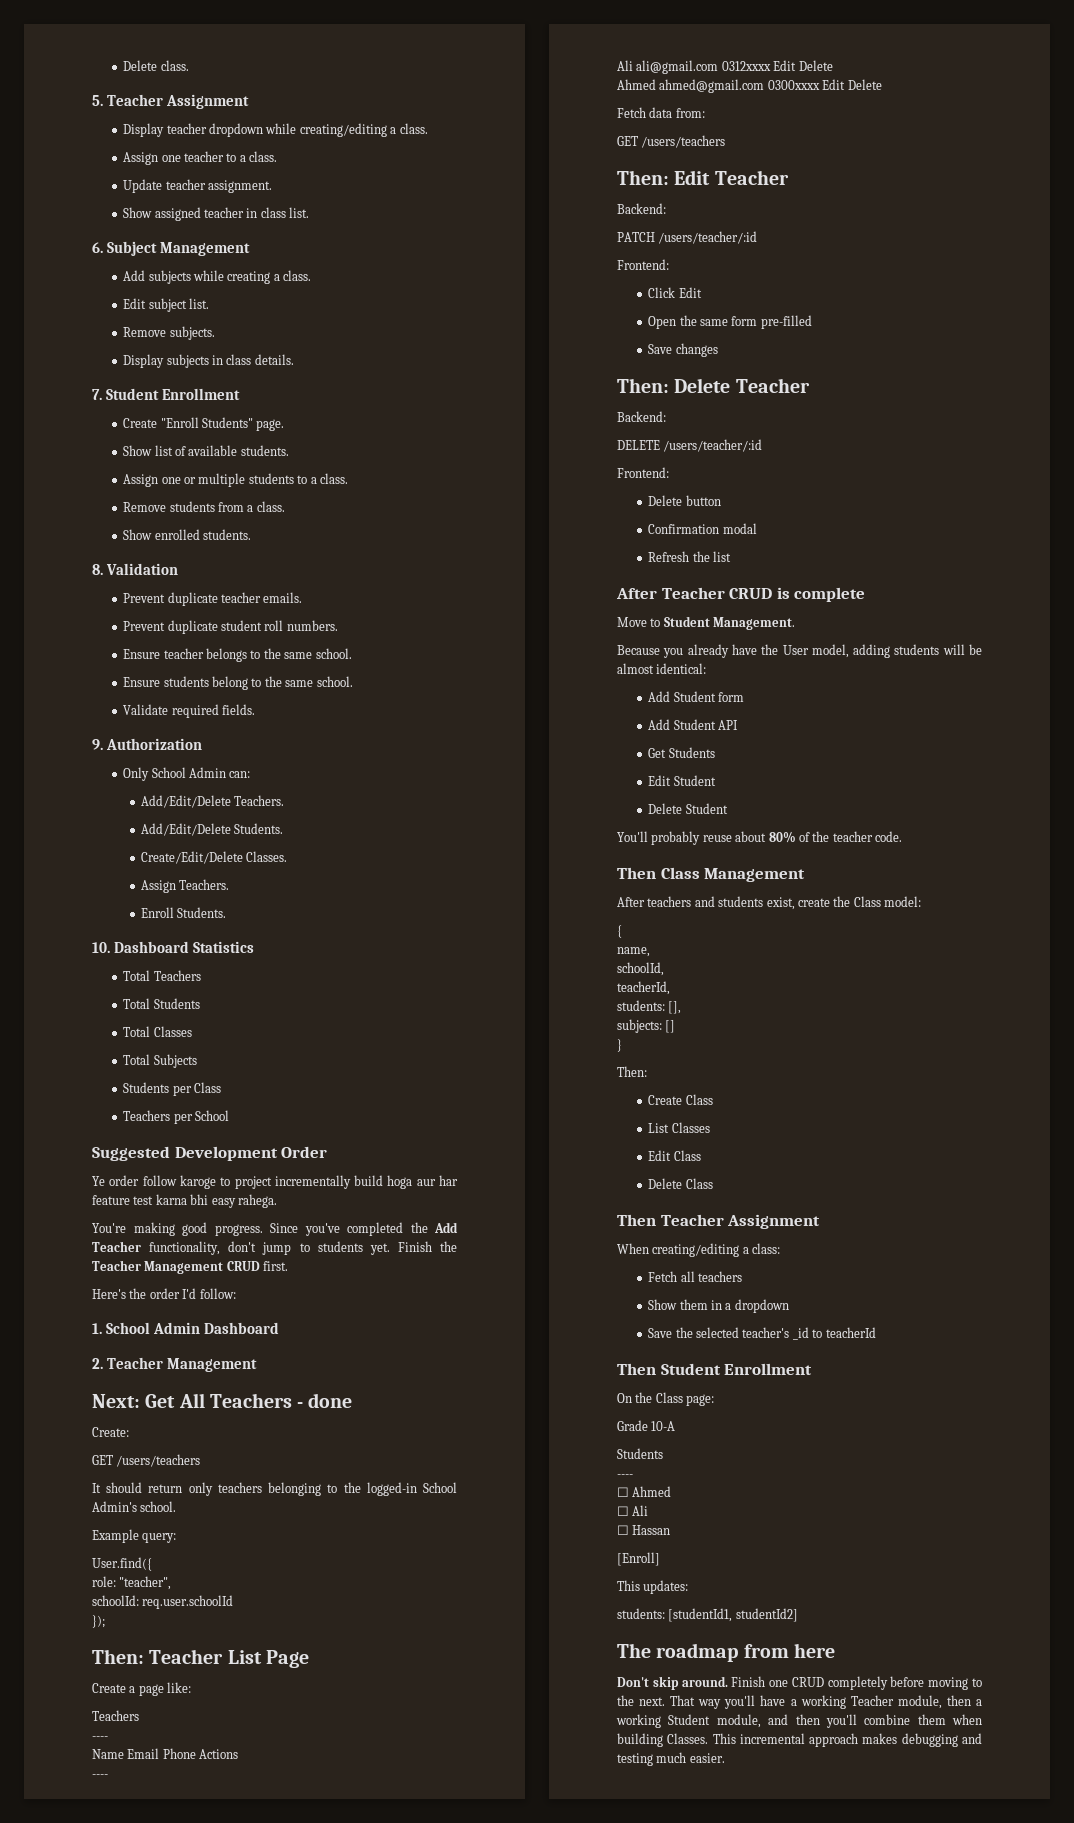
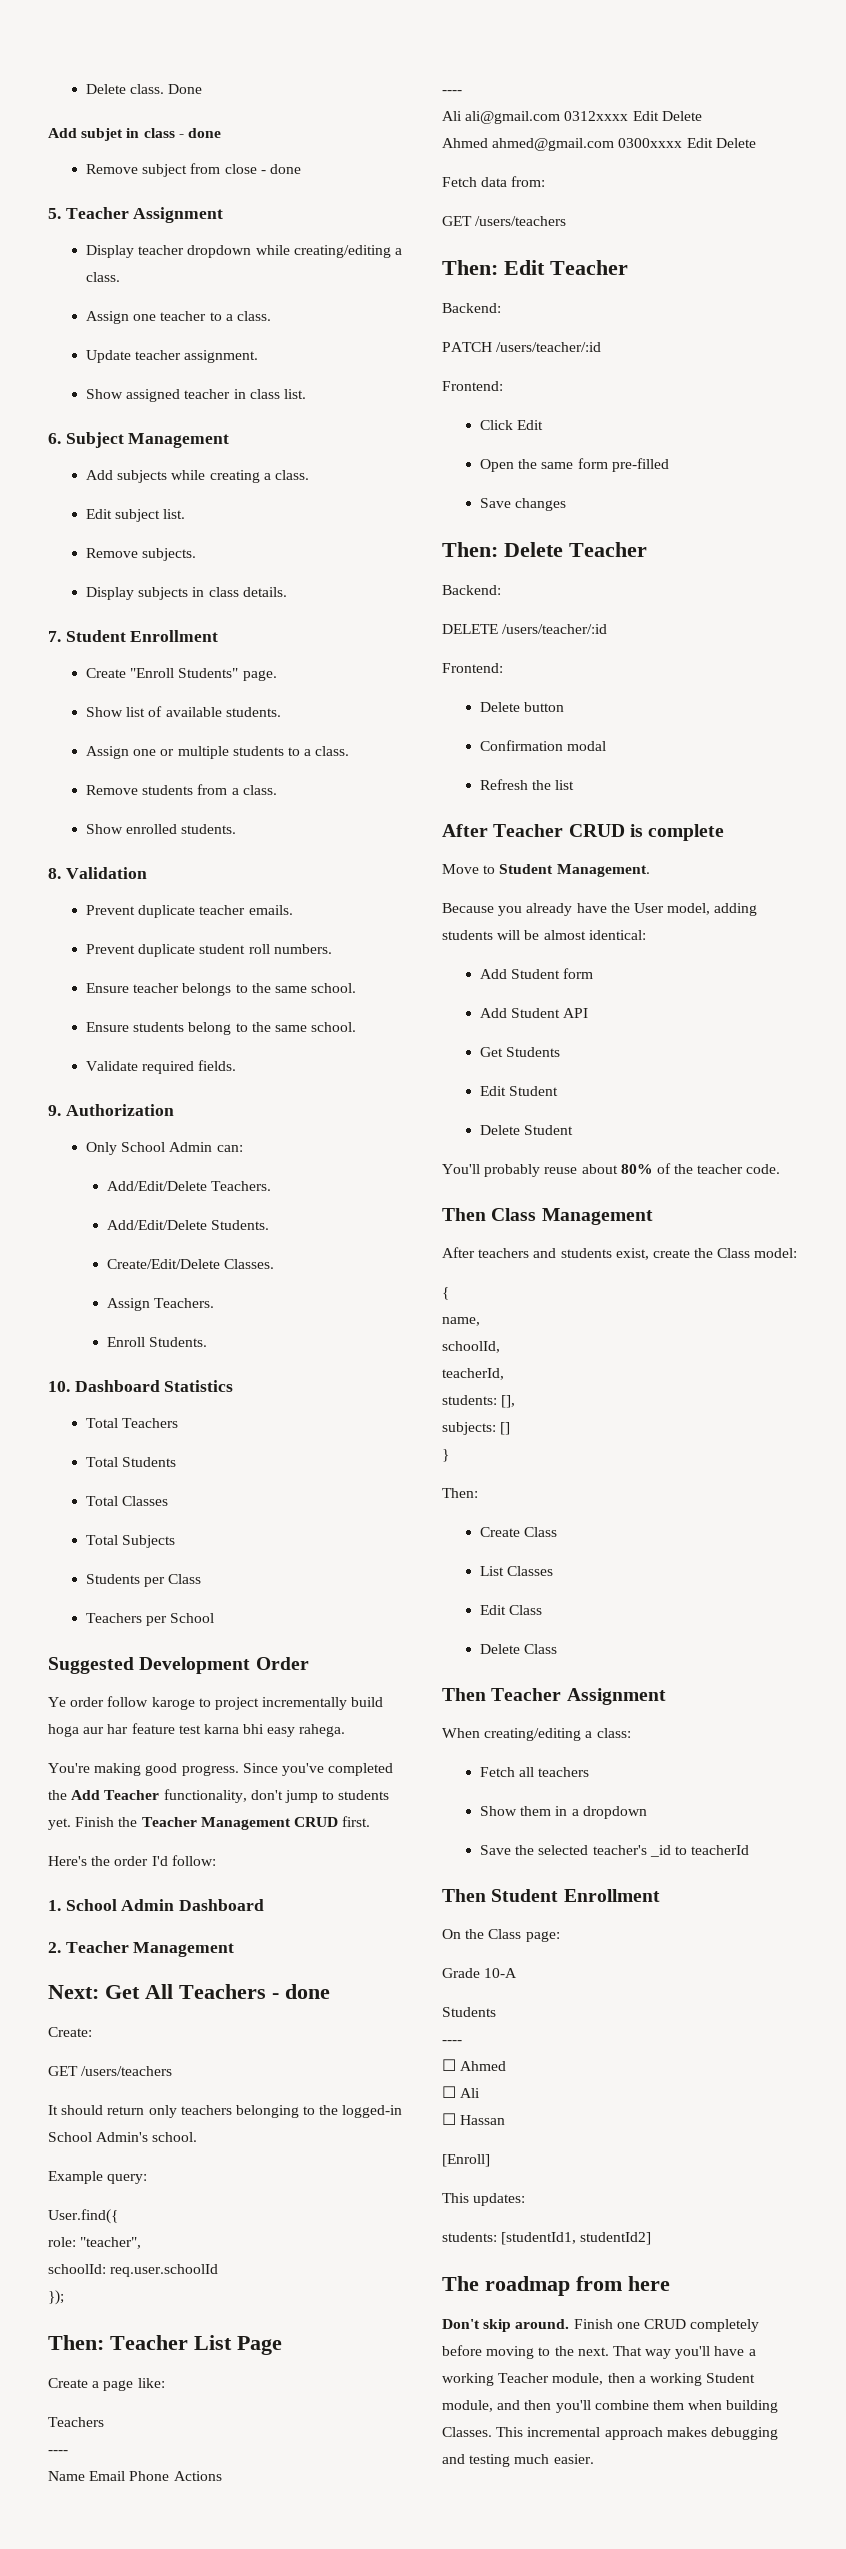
(189, 65) none -> [168,84,203,94] [48,128,221,141] [86,163,301,177] Done // Add subjet in class - done // Remove subject from close - done

